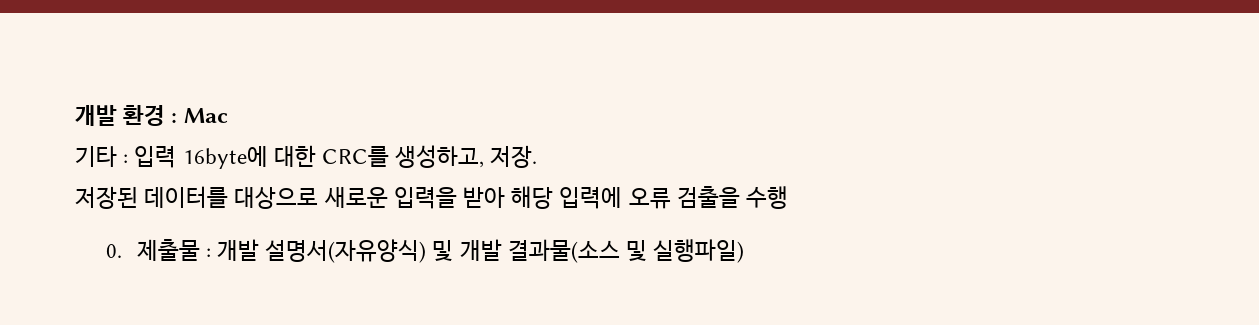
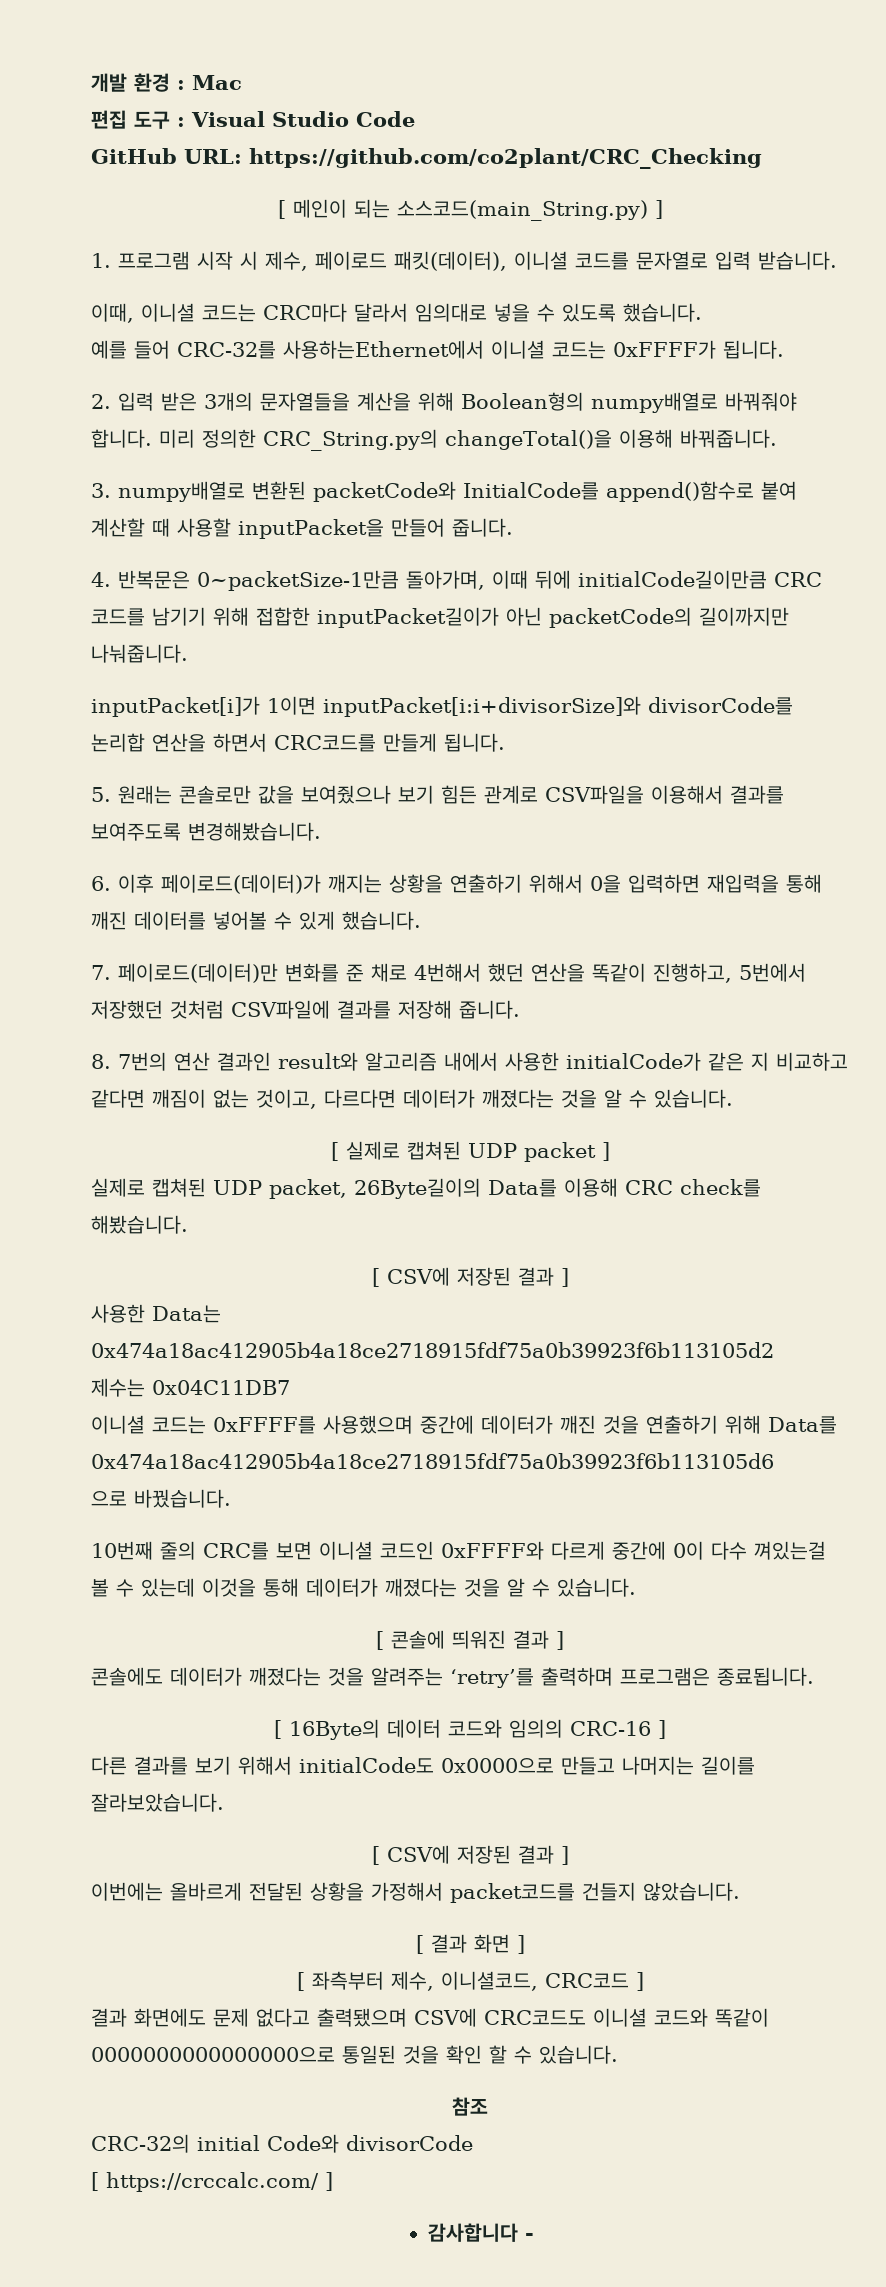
[75,145,538,169] [75,186,789,209] [105,239,745,263] 기타 : 입력 16byte에 대한 CRC를 생성하고, 저장. // 저장된 데이터를 대상으로 새로운 입력을 받아 해당 입력에 오류 검출을 수행 // 0. 제출물 : 개발 설명서(자유양식) 및 개발 결과물(소스 및 실행파일) -> [91,110,415,129] [91,148,762,169] [277,199,663,221] [91,251,837,271] [91,303,702,323] [91,340,784,359] [91,392,797,413] [91,429,777,451] [91,481,797,502] [91,518,513,539] [91,570,822,591] [91,607,789,628] [91,644,188,663] [91,696,793,717] [91,733,505,752] [91,785,784,804] [91,822,321,841] [91,874,822,894] [91,911,421,930] [91,963,806,983] [91,1000,520,1019] [91,1052,848,1071] [91,1089,733,1109] [330,1141,610,1162] [91,1178,761,1199] [91,1215,188,1234] [371,1267,569,1287] [91,1304,221,1323] [91,1342,774,1358] [91,1378,290,1397] [91,1415,837,1434] [91,1453,774,1469] [91,1489,231,1508] [91,1541,826,1560] [91,1578,636,1597] [376,1630,564,1650] [91,1667,814,1688] [274,1719,666,1740] [91,1756,755,1775] [91,1793,224,1812] [371,1845,569,1865] [91,1882,740,1903] [415,1934,525,1954] [296,1971,644,1991] [91,2008,769,2027] [91,2045,618,2064] [452,2097,488,2116] [91,2134,473,2153] [91,2172,333,2192] [428,2223,535,2242] 편집 도구 : Visual Studio Code // GitHub URL: https://github.com/co2plant/CRC_Checking // [ 메인이 되는 소스코드(main_String.py) ] // 1. 프로그램 시작 시 제수, 페이로드 패킷(데이터), 이니셜 코드를 문자열로 입력 받습니다. // 이때, 이니셜 코드는 CRC마다 달라서 임의대로 넣을 수 있도록 했습니다. // 예를 들어 CRC-32를 사용하는Ethernet에서 이니셜 코드는 0xFFFF가 됩니다. // 2. 입력 받은 3개의 문자열들을 계산을 위해 Boolean형의 numpy배열로 바꿔줘야 합니다. 미리 정의한 CRC_String.py의 changeTotal()을 이용해 바꿔줍니다. // 3. numpy배열로 변환된 packetCode와 InitialCode를 append()함수로 붙여 계산할 때 사용할 inputPacket을 만들어 줍니다. // 4. 반복문은 0~packetSize-1만큼 돌아가며, 이때 뒤에 initialCode길이만큼 CRC 코드를 남기기 위해 접합한 inputPacket길이가 아닌 packetCode의 길이까지만 나눠줍니다. // inputPacket[i]가 1이면 inputPacket[i:i+divisorSize]와 divisorCode를 논리합 연산을 하면서 CRC코드를 만들게 됩니다. // 5. 원래는 콘솔로만 값을 보여줬으나 보기 힘든 관계로 CSV파일을 이용해서 결과를 보여주도록 변경해봤습니다. // 6. 이후 페이로드(데이터)가 깨지는 상황을 연출하기 위해서 0을 입력하면 재입력을 통해 깨진 데이터를 넣어볼 수 있게 했습니다. // 7. 페이로드(데이터)만 변화를 준 채로 4번해서 했던 연산을 똑같이 진행하고, 5번에서 저장했던 것처럼 CSV파일에 결과를 저장해 줍니다. // 8. 7번의 연산 결과인 result와 알고리즘 내에서 사용한 initialCode가 같은 지 비교하고 같다면 깨짐이 없는 것이고, 다르다면 데이터가 깨졌다는 것을 알 수 있습니다. // [ 실제로 캡쳐된 UDP packet ] // 실제로 캡쳐된 UDP packet, 26Byte길이의 Data를 이용해 CRC check를 해봤습니다. // [ CSV에 저장된 결과 ] // 사용한 Data는 0x474a18ac412905b4a18ce2718915fdf75a0b39923f6b113105d2 // 제수는 0x04C11DB7 // 이니셜 코드는 0xFFFF를 사용했으며 중간에 데이터가 깨진 것을 연출하기 위해 Data를 0x474a18ac412905b4a18ce2718915fdf75a0b39923f6b113105d6 // 으로 바꿨습니다. // 10번째 줄의 CRC를 보면 이니셜 코드인 0xFFFF와 다르게 중간에 0이 다수 껴있는걸 볼 수 있는데 이것을 통해 데이터가 깨졌다는 것을 알 수 있습니다. // [ 콘솔에 띄워진 결과 ] // 콘솔에도 데이터가 깨졌다는 것을 알려주는 ‘retry’를 출력하며 프로그램은 종료됩니다. // [ 16Byte의 데이터 코드와 임의의 CRC-16 ] // 다른 결과를 보기 위해서 initialCode도 0x0000으로 만들고 나머지는 길이를 잘라보았습니다. // [ CSV에 저장된 결과 ] // 이번에는 올바르게 전달된 상황을 가정해서 packet코드를 건들지 않았습니다. // [ 결과 화면 ] // [ 좌측부터 제수, 이니셜코드, CRC코드 ] // 결과 화면에도 문제 없다고 출력됐으며 CSV에 CRC코드도 이니셜 코드와 똑같이 0000000000000000으로 통일된 것을 확인 할 수 있습니다. // 참조 // CRC-32의 initial Code와 divisorCode // [ https://crccalc.com/ ] // 감사합니다 -

